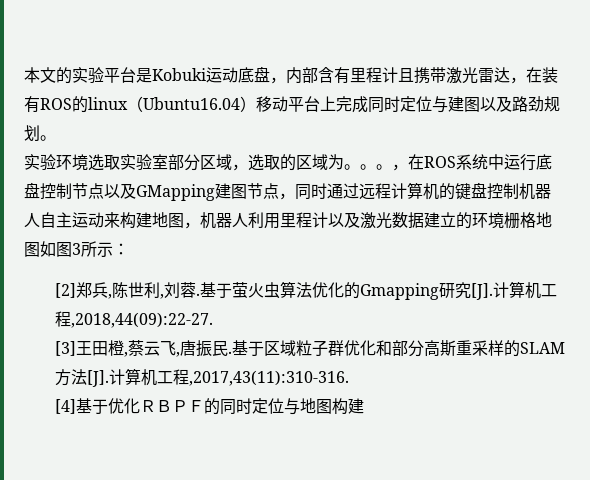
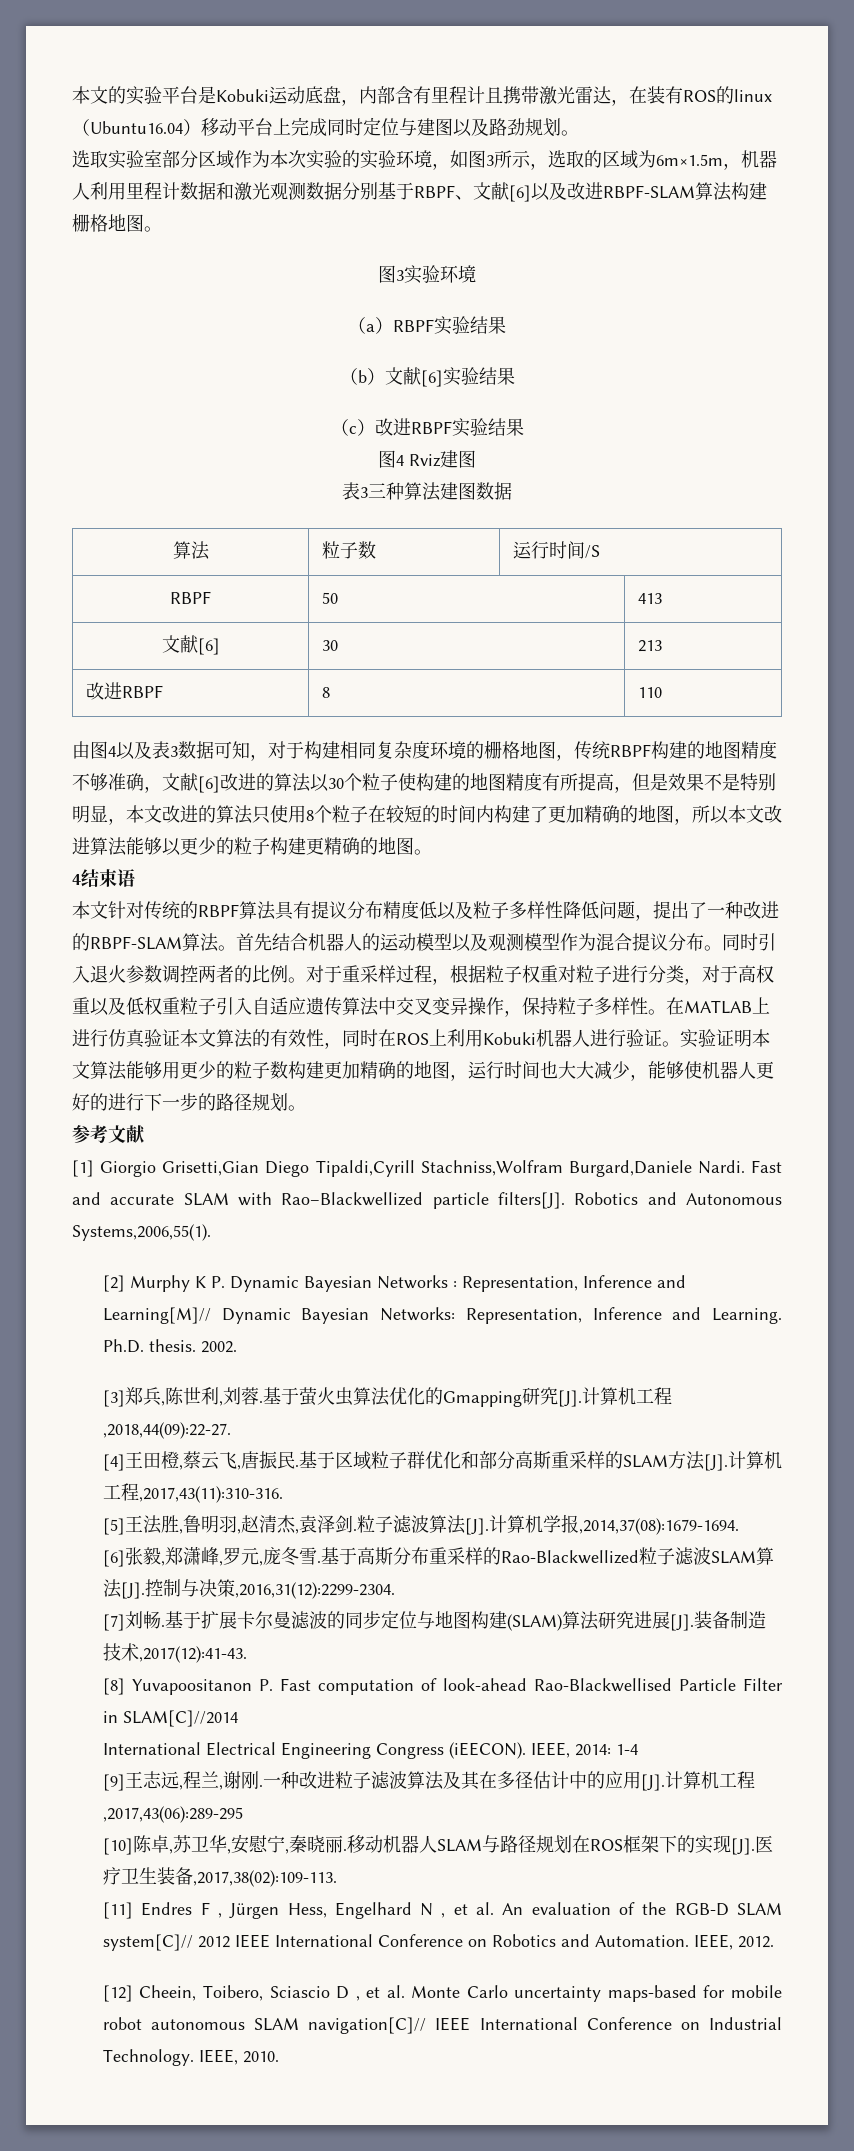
[24,154,88,171] 实验环境 -> (579, 133) none
[232,154,552,171] [24,182,551,201] [24,212,184,229] ，选取的区域为。。。，在ROS系统中运行底盘控制节点以及GMapping建图节点，同时通过远程计算机的键盘控制机器人自主运动来构建地图 -> [234,150,723,170] 作为本次实验的实验环境，如图3所示，选取的区域为6m×1.5m
[328,212,552,229] [24,241,129,257] [55,283,77,298] 以及激光数据建立的环境栅格地图如图3所示： // [2] -> [180,182,767,202] [72,213,162,232] [378,265,476,284] [348,316,506,335] [339,367,515,387] [330,418,524,437] [378,450,476,468] [342,482,512,501] [172,541,210,560] [321,541,376,559] [512,541,600,559] [170,591,211,604] [321,592,338,604] [637,593,662,604] [161,635,220,655] [321,640,338,651] [637,640,662,652] [85,682,163,700] [321,687,330,698] [637,687,662,698] [72,740,777,761] [72,773,776,793] [72,805,782,825] [72,837,432,856] [72,869,135,888] [72,901,779,921] [72,933,776,952] [72,965,774,985] [72,997,770,1017] [72,1029,770,1049] [72,1061,774,1081] [72,1093,306,1112] [72,1125,145,1143] [72,1160,782,1177] [72,1192,782,1209] [72,1224,211,1241] [102,1275,686,1292] [102,1307,782,1324] [102,1339,237,1353] [102,1390,125,1407] 数据和激光观测数据分别基于RBPF、文献[6]以及改进RBPF-SLAM算法构建栅格地图。 // 图3实验环境 // （a）RBPF实验结果 // （b）文献[6]实验结果 // （c）改进RBPF实验结果 // 图4 Rviz建图 // 表3三种算法建图数据 // 算法 | 粒子数 | 运行时间/S // RBPF | 50 | 413 // 文献[6] | 30 | 213 // 改进RBPF | 8 | 110 // 由图4以及表3数据可知，对于构建相同复杂度环境的栅格地图，传统RBPF构建的地图精度不够准确，文献[6]改进的算法以30个粒子使构建的地图精度有所提高，但是效果不是特别明显，本文改进的算法只使用8个粒子在较短的时间内构建了更加精确的地图，所以本文改进算法能够以更少的粒子构建更精确的地图。 // 4结束语 // 本文针对传统的RBPF算法具有提议分布精度低以及粒子多样性降低问题，提出了一种改进的RBPF-SLAM算法。首先结合机器人的运动模型以及观测模型作为混合提议分布。同时引入退火参数调控两者的比例。对于重采样过程，根据粒子权重对粒子进行分类，对于高权重以及低权重粒子引入自适应遗传算法中交叉变异操作，保持粒子多样性。在MATLAB上进行仿真验证本文算法的有效性，同时在ROS上利用Kobuki机器人进行验证。实验证明本文算法能够用更少的粒子数构建更加精确的地图，运行时间也大大减少，能够使机器人更好的进行下一步的路径规划。 // 参考文献 // [1] Giorgio Grisetti,Gian Diego Tipaldi,Cyrill Stachniss,Wolfram Burgard,Daniele Nardi. Fast and accurate SLAM with Rao–Blackwellized particle filters[J]. Robotics and Autonomous Systems,2006,55(1). // [2] Murphy K P. Dynamic Bayesian Networks : Representation, Inference and Learning[M]// Dynamic Bayesian Networks: Representation, Inference and Learning. Ph.D. thesis. 2002. // [3]
[55,341,77,356] [3] -> [102,1454,125,1471] [4]
[55,398,365,415] [4]基于优化ＲＢＰＦ的同时定位与地图构建 -> [102,1514,739,1535] [102,1546,774,1567] [102,1579,395,1599] [102,1610,766,1631] [102,1643,247,1663] [102,1678,783,1695] [102,1710,238,1727] [102,1742,638,1759] [102,1771,755,1791] [102,1806,243,1823] [102,1834,773,1855] [102,1867,337,1887] [102,1902,783,1919] [102,1934,774,1951] [102,1985,783,2002] [102,2017,782,2034] [102,2049,279,2066] [5]王法胜,鲁明羽,赵清杰,袁泽剑.粒子滤波算法[J].计算机学报,2014,37(08):1679-1694. // [6]张毅,郑潇峰,罗元,庞冬雪.基于高斯分布重采样的Rao-Blackwellized粒子滤波SLAM算法[J].控制与决策,2016,31(12):2299-2304. // [7]刘畅.基于扩展卡尔曼滤波的同步定位与地图构建(SLAM)算法研究进展[J].装备制造技术,2017(12):41-43. // [8] Yuvapoositanon P. Fast computation of look-ahead Rao-Blackwellised Particle Filter in SLAM[C]//2014 // International Electrical Engineering Congress (iEECON). IEEE, 2014: 1-4 // [9]王志远,程兰,谢刚.一种改进粒子滤波算法及其在多径估计中的应用[J].计算机工程,2017,43(06):289-295 // [10]陈卓,苏卫华,安慰宁,秦晓丽.移动机器人SLAM与路径规划在ROS框架下的实现[J].医疗卫生装备,2017,38(02):109-113. // [11] Endres F , Jürgen Hess, Engelhard N , et al. An evaluation of the RGB-D SLAM system[C]// 2012 IEEE International Conference on Robotics and Automation. IEEE, 2012. // [12] Cheein, Toibero, Sciascio D , et al. Monte Carlo uncertainty maps-based for mobile robot autonomous SLAM navigation[C]// IEEE International Conference on Industrial Technology. IEEE, 2010.

